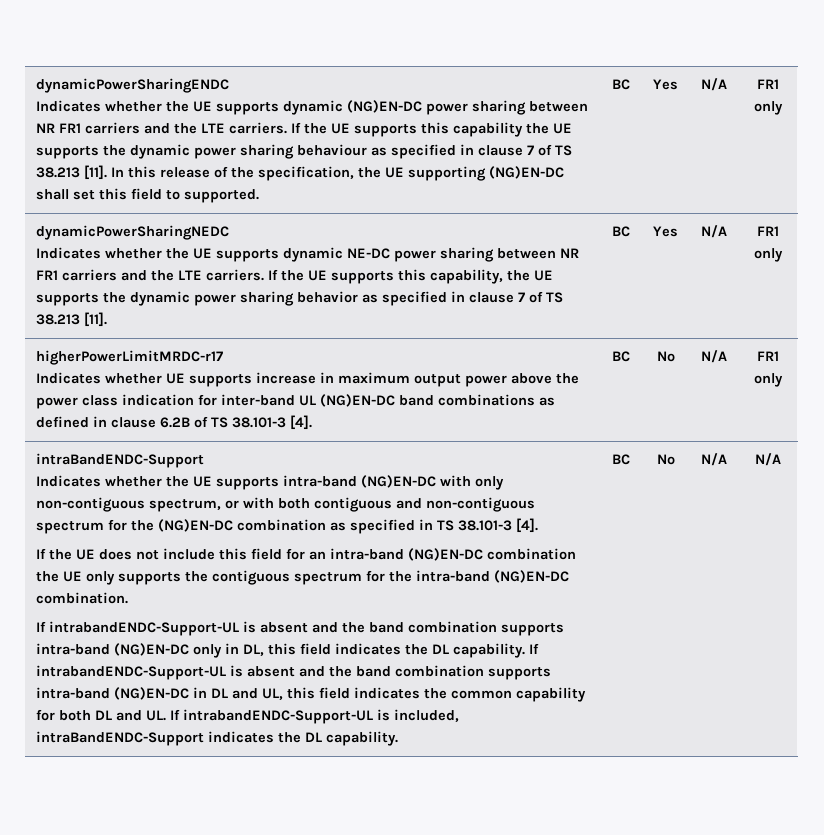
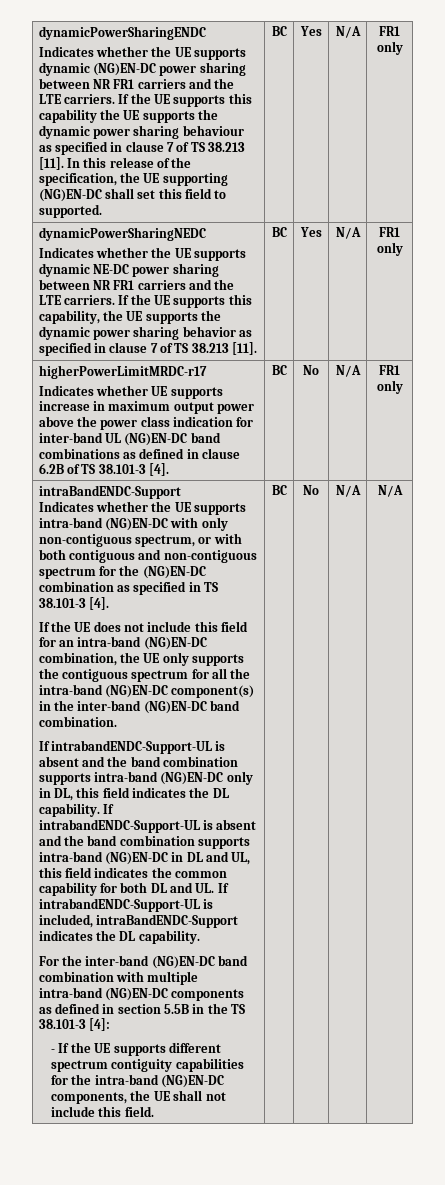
[486,548,576,560] combination -> [38,652,117,666] combination,
[388,570,569,583] the intra-band (NG)EN-DC -> [212,668,251,679] [38,684,255,698] [38,700,241,714] all the intra-band (NG)EN-DC component(s) in the inter-band (NG)EN-DC band
(398, 738) none -> [38,955,249,969] [38,971,199,985] [38,987,245,1001] [38,1003,246,1014] [38,1018,110,1031] [51,1042,221,1056] [51,1058,244,1072] [51,1074,225,1088] [51,1090,226,1104] [51,1106,154,1117] // For the inter-band (NG)EN-DC band combination with multiple intra-band (NG)EN-DC components as defined in section 5.5B in the TS 38.101-3 [4]: // - If the UE supports different spectrum contiguity capabilities for the intra-band (NG)EN-DC components, the UE shall not include this field.

